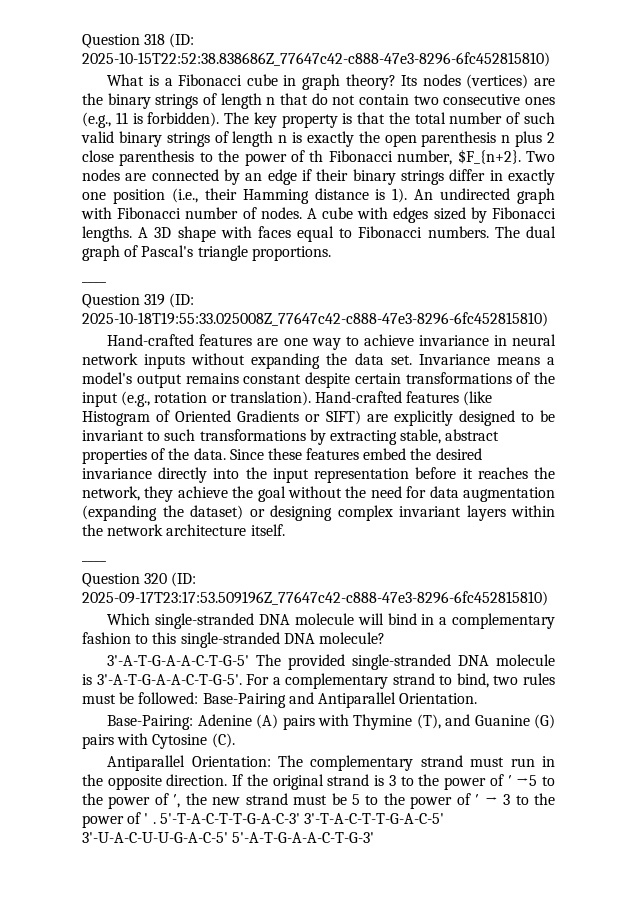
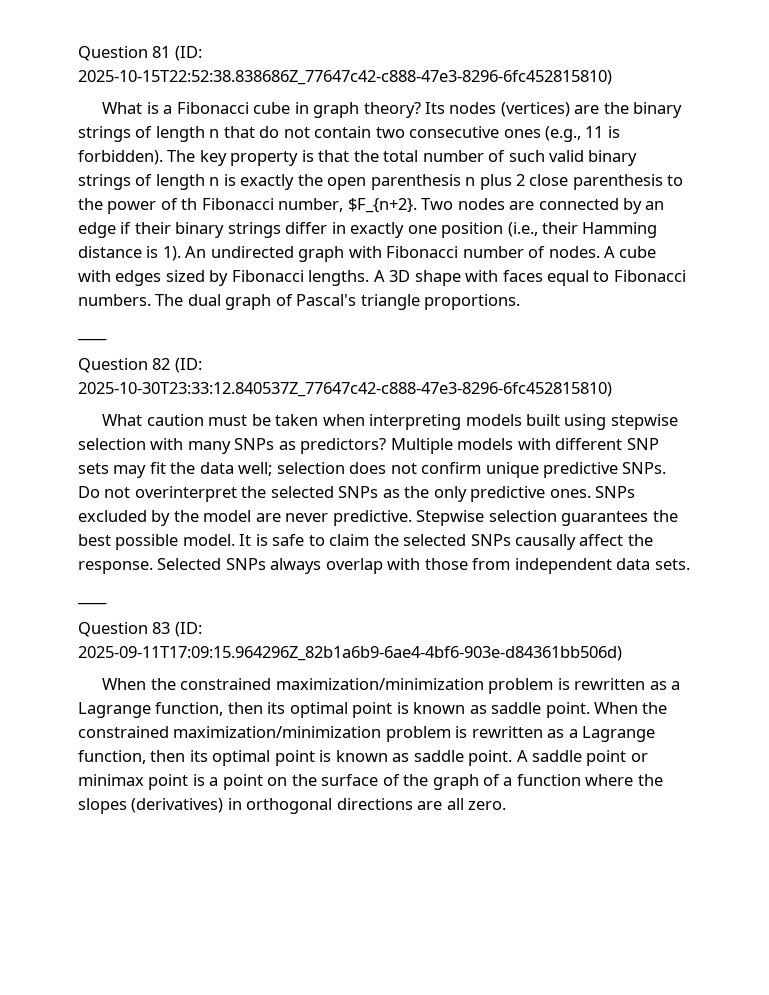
[82,33,166,48] Question 318 -> [78,46,171,61] Question 81
[144,293,195,308] [82,312,548,327] [107,334,556,350] [82,353,555,369] [82,372,555,388] [82,391,493,407] [82,410,556,426] [82,429,500,445] [82,448,482,464] [82,467,555,483] [82,486,555,502] [82,505,555,521] [82,524,285,536] [82,560,106,562] [82,572,197,587] [82,591,548,606] [107,613,555,629] [82,632,385,648] [107,654,555,670] [82,673,555,689] [82,692,478,708] [107,714,555,730] [82,733,235,749] [107,755,555,771] [82,774,556,790] [82,793,556,809] [82,812,444,828] [82,832,375,843] 319 (ID: 2025-10-18T19:55:33.025008Z_77647c42-c888-47e3-8296-6fc452815810) // Hand-crafted features are one way to achieve invariance in neural network inputs without expanding the data set. Invariance means a model's output remains constant despite certain transformations of the input (e.g., rotation or translation). Hand-crafted features (like Histogram of Oriented Gradients or SIFT) are explicitly designed to be invariant to such transformations by extracting stable, abstract properties of the data. Since these features embed the desired invariance directly into the input representation before it reaches the network, they achieve the goal without the need for data augmentation (expanding the dataset) or designing complex invariant layers within the network architecture itself. // ____ // Question 320 (ID: 2025-09-17T23:17:53.509196Z_77647c42-c888-47e3-8296-6fc452815810) // Which single-stranded DNA molecule will bind in a complementary fashion to this single-stranded DNA molecule? // 3'-A-T-G-A-A-C-T-G-5' The provided single-stranded DNA molecule is 3'-A-T-G-A-A-C-T-G-5'. For a complementary strand to bind, two rules must be followed: Base-Pairing and Antiparallel Orientation. // Base-Pairing: Adenine (A) pairs with Thymine (T), and Guanine (G) pairs with Cytosine (C). // Antiparallel Orientation: The complementary strand must run in the opposite direction. If the original strand is 3 to the power of ′ →5 to the power of ′, the new strand must be 5 to the power of ′ → 3 to the power of ' . 5'-T-A-C-T-T-G-A-C-3' 3'-T-A-C-T-T-G-A-C-5' 3'-U-A-C-U-U-G-A-C-5' 5'-A-T-G-A-A-C-T-G-3' -> [152,358,202,373] [78,382,612,397] [102,414,678,430] [78,438,659,454] [78,462,667,478] [78,486,636,502] [78,510,678,526] [78,534,653,550] [78,558,690,574] [77,602,107,605] [78,622,202,637] [78,646,622,661] [102,678,680,694] [78,702,668,718] [78,726,656,742] [78,750,648,766] [78,774,663,790] [78,798,507,814] 82 (ID: 2025-10-30T23:33:12.840537Z_77647c42-c888-47e3-8296-6fc452815810) // What caution must be taken when interpreting models built using stepwise selection with many SNPs as predictors? Multiple models with different SNP sets may fit the data well; selection does not confirm unique predictive SNPs. Do not overinterpret the selected SNPs as the only predictive ones. SNPs excluded by the model are never predictive. Stepwise selection guarantees the best possible model. It is safe to claim the selected SNPs causally affect the response. Selected SNPs always overlap with those from independent data sets. // ____ // Question 83 (ID: 2025-09-11T17:09:15.964296Z_82b1a6b9-6ae4-4bf6-903e-d84361bb506d) // When the constrained maximization/minimization problem is rewritten as a Lagrange function, then its optimal point is known as saddle point. When the constrained maximization/minimization problem is rewritten as a Lagrange function, then its optimal point is known as saddle point. A saddle point or minimax point is a point on the surface of the graph of a function where the slopes (derivatives) in orthogonal directions are all zero.

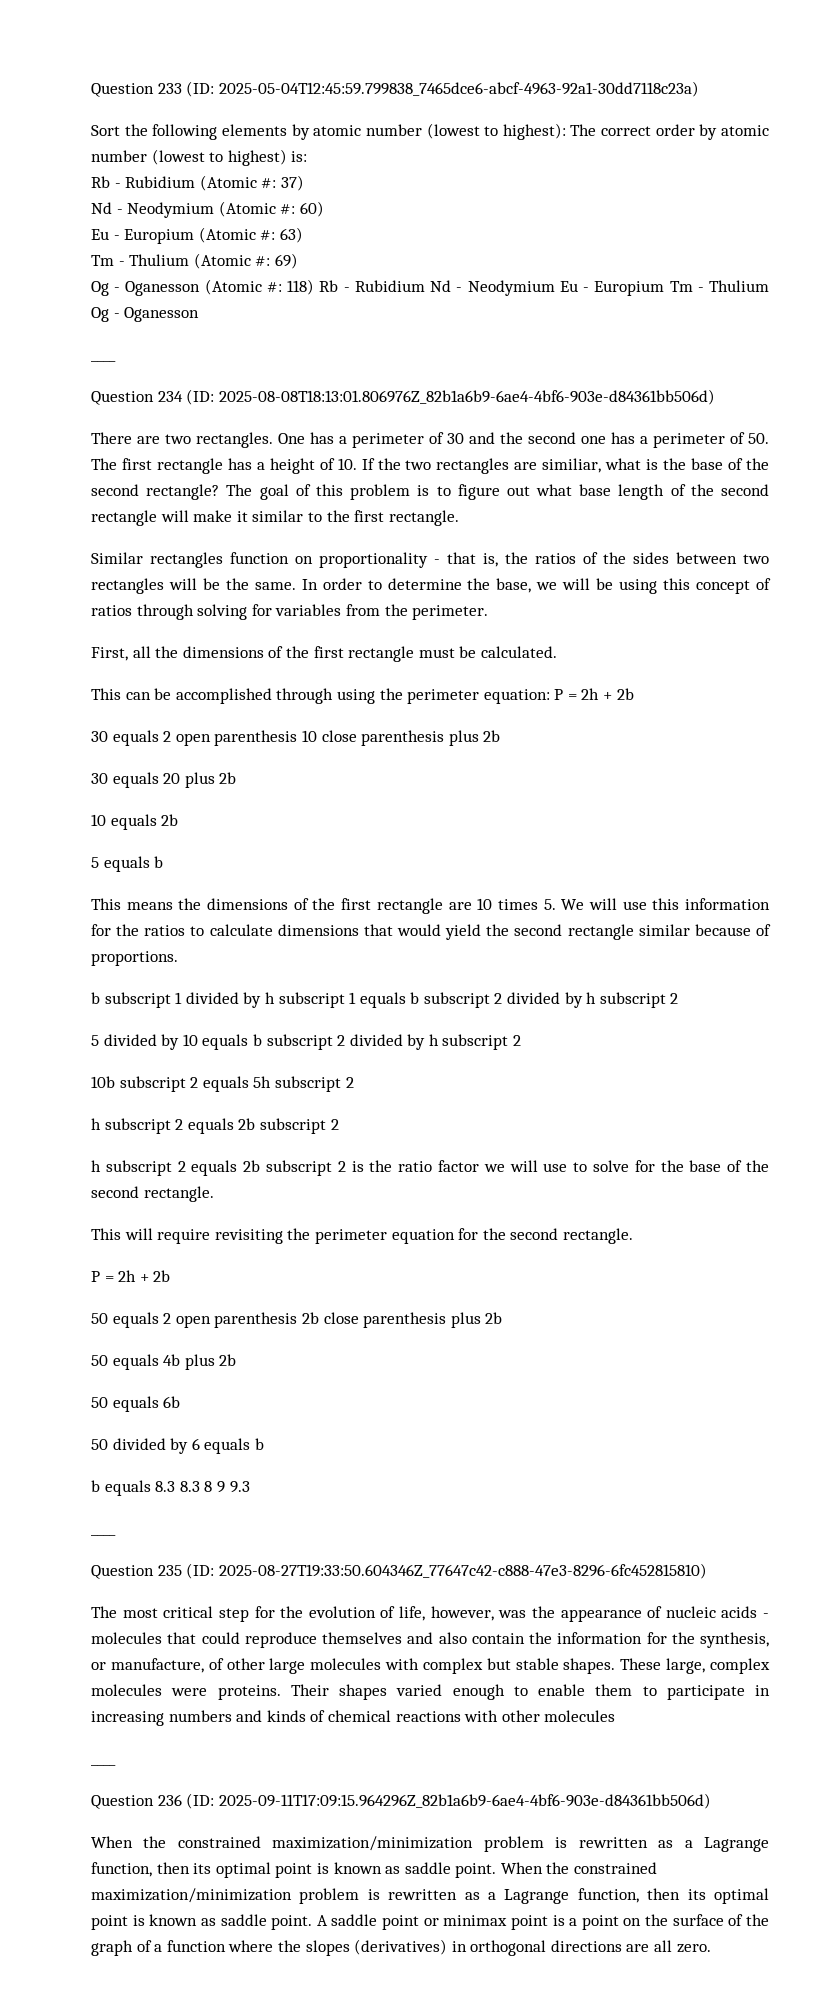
[78,46,202,61] [78,70,612,85] [102,102,683,118] [78,126,620,142] [78,150,638,166] [78,174,684,190] [78,198,665,214] [78,222,658,238] [78,246,657,262] [78,270,686,286] [78,294,521,310] [77,338,107,341] [78,358,202,373] [78,382,612,397] [102,414,678,430] [78,438,659,454] [78,462,667,478] [78,486,636,502] [78,510,678,526] [78,534,653,550] [78,558,690,574] [77,602,107,605] [78,622,171,637] Question 81 (ID: 2025-10-15T22:52:38.838686Z_77647c42-c888-47e3-8296-6fc452815810) // What is a Fibonacci cube in graph theory? Its nodes (vertices) are the binary strings of length n that do not contain two consecutive ones (e.g., 11 is forbidden). The key property is that the total number of such valid binary strings of length n is exactly the open parenthesis n plus 2 close parenthesis to the power of th Fibonacci number, $F_{n+2}. Two nodes are connected by an edge if their binary strings differ in exactly one position (i.e., their Hamming distance is 1). An undirected graph with Fibonacci number of nodes. A cube with edges sized by Fibonacci lengths. A 3D shape with faces equal to Fibonacci numbers. The dual graph of Pascal's triangle proportions. // ____ // Question 82 (ID: 2025-10-30T23:33:12.840537Z_77647c42-c888-47e3-8296-6fc452815810) // What caution must be taken when interpreting models built using stepwise selection with many SNPs as predictors? Multiple models with different SNP sets may fit the data well; selection does not confirm unique predictive SNPs. Do not overinterpret the selected SNPs as the only predictive ones. SNPs excluded by the model are never predictive. Stepwise selection guarantees the best possible model. It is safe to claim the selected SNPs causally affect the response. Selected SNPs always overlap with those from independent data sets. // ____ // Question 83 -> [91,81,699,97] [91,123,769,140] [91,149,308,166] [91,175,304,191] [91,201,324,218] [91,227,303,244] [91,253,298,269] [91,279,770,296] [91,307,200,322] [91,360,116,362] [91,389,715,405] [91,432,769,448] [91,458,769,474] [91,484,769,500] [91,510,459,526] [91,552,769,568] [91,578,772,594] [91,604,489,620] [91,646,557,662] [91,688,634,704] [91,730,501,746] [91,772,237,788] [91,814,179,830] [91,856,164,872] [91,898,770,914] [91,924,771,940] [91,951,178,966] [91,992,679,1008] [91,1034,522,1050] [91,1076,354,1092] [91,1118,339,1134] [91,1160,769,1176] [91,1186,214,1202] [91,1228,633,1244] [91,1270,171,1282] [91,1312,503,1328] [91,1354,237,1370] [91,1396,181,1412] [91,1438,264,1454] [91,1480,250,1496] [91,1534,116,1536] [91,1563,707,1579] [91,1606,769,1622] [91,1632,769,1648] [91,1658,770,1674] [91,1684,770,1700] [91,1710,616,1726] [91,1764,116,1766] [91,1794,182,1809] Question 233 (ID: 2025-05-04T12:45:59.799838_7465dce6-abcf-4963-92a1-30dd7118c23a) // Sort the following elements by atomic number (lowest to highest): The correct order by atomic number (lowest to highest) is: // Rb - Rubidium (Atomic #: 37) // Nd - Neodymium (Atomic #: 60) // Eu - Europium (Atomic #: 63) // Tm - Thulium (Atomic #: 69) // Og - Oganesson (Atomic #: 118) Rb - Rubidium Nd - Neodymium Eu - Europium Tm - Thulium Og - Oganesson // ____ // Question 234 (ID: 2025-08-08T18:13:01.806976Z_82b1a6b9-6ae4-4bf6-903e-d84361bb506d) // There are two rectangles. One has a perimeter of 30 and the second one has a perimeter of 50. The first rectangle has a height of 10. If the two rectangles are similiar, what is the base of the second rectangle? The goal of this problem is to figure out what base length of the second rectangle will make it similar to the first rectangle. // Similar rectangles function on proportionality - that is, the ratios of the sides between two rectangles will be the same. In order to determine the base, we will be using this concept of ratios through solving for variables from the perimeter. // First, all the dimensions of the first rectangle must be calculated. // This can be accomplished through using the perimeter equation: P = 2h + 2b // 30 equals 2 open parenthesis 10 close parenthesis plus 2b // 30 equals 20 plus 2b // 10 equals 2b // 5 equals b // This means the dimensions of the first rectangle are 10 times 5. We will use this information for the ratios to calculate dimensions that would yield the second rectangle similar because of proportions. // b subscript 1 divided by h subscript 1 equals b subscript 2 divided by h subscript 2 // 5 divided by 10 equals b subscript 2 divided by h subscript 2 // 10b subscript 2 equals 5h subscript 2 // h subscript 2 equals 2b subscript 2 // h subscript 2 equals 2b subscript 2 is the ratio factor we will use to solve for the base of the second rectangle. // This will require revisiting the perimeter equation for the second rectangle. // P = 2h + 2b // 50 equals 2 open parenthesis 2b close parenthesis plus 2b // 50 equals 4b plus 2b // 50 equals 6b // 50 divided by 6 equals b // b equals 8.3 8.3 8 9 9.3 // ____ // Question 235 (ID: 2025-08-27T19:33:50.604346Z_77647c42-c888-47e3-8296-6fc452815810) // The most critical step for the evolution of life, however, was the appearance of nucleic acids - molecules that could reproduce themselves and also contain the information for the synthesis, or manufacture, of other large molecules with complex but stable shapes. These large, complex molecules were proteins. Their shapes varied enough to enable them to participate in increasing numbers and kinds of chemical reactions with other molecules // ____ // Question 236

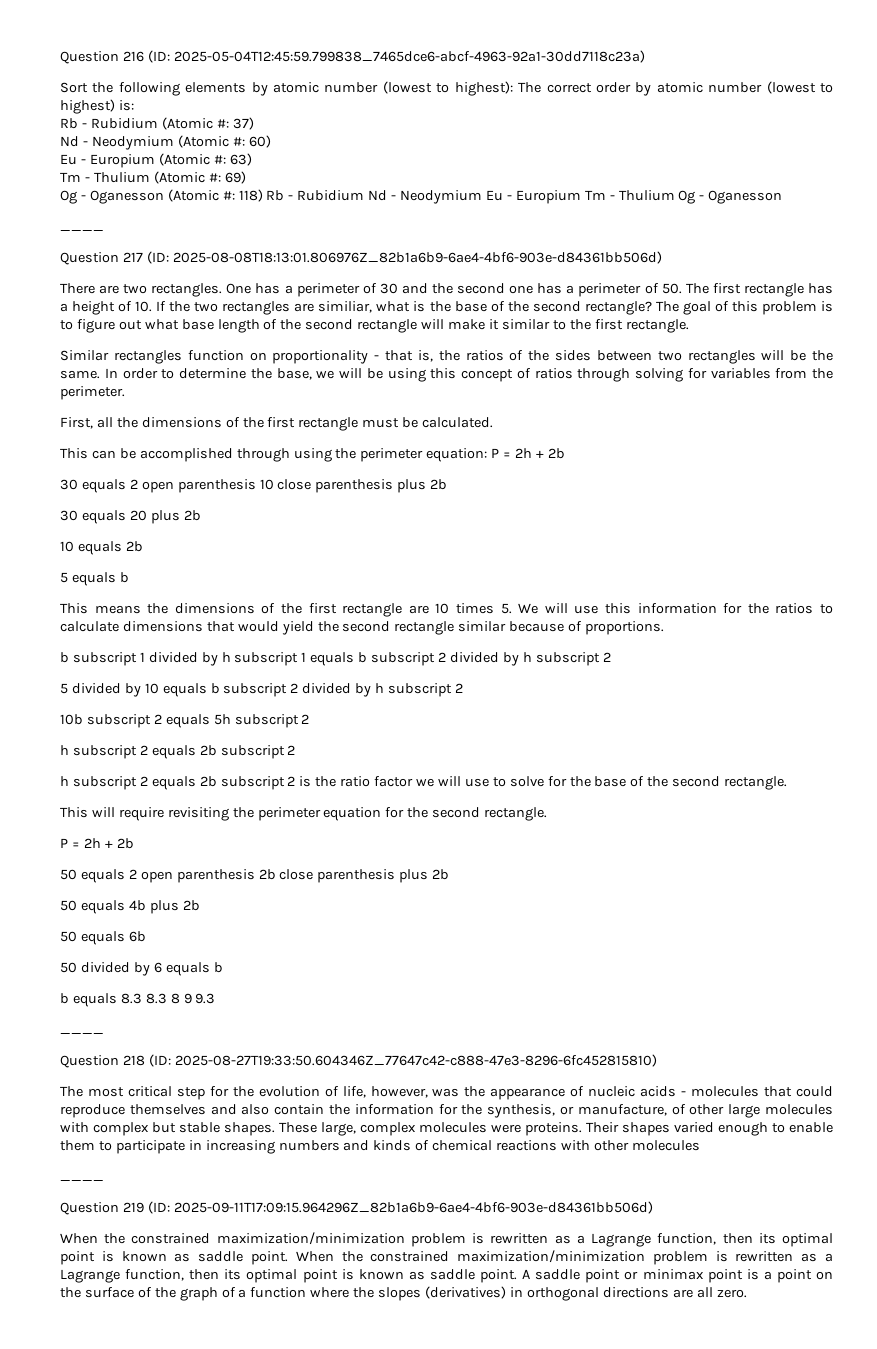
[91,83,182,97] Question 233 -> [60,51,144,64] Question 216
[157,391,183,402] 234 -> [122,252,143,262] 217
[157,1565,182,1576] 235 -> [122,1055,145,1066] 218
[157,1794,182,1806] 236 -> [122,1202,144,1213] 219

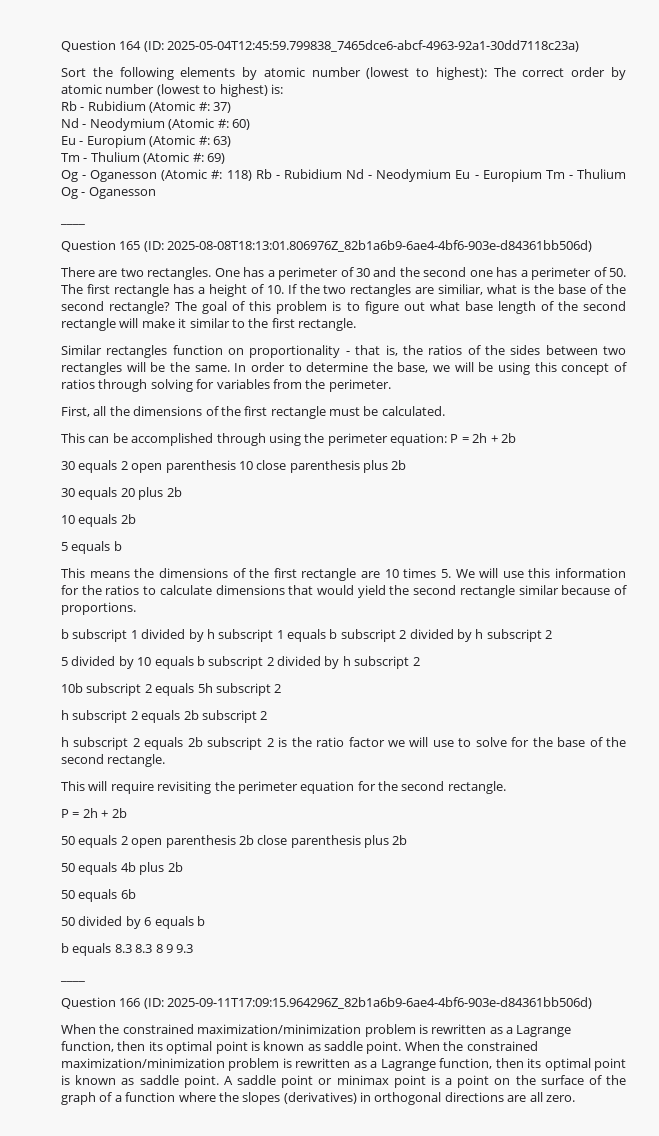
[60,51,144,64] Question 216 -> [61,40,142,52] Question 164
[122,252,143,262] 217 -> [119,241,141,250] 165
[122,1054,657,1067] [60,1086,833,1100] [60,1104,833,1118] [60,1122,833,1136] [60,1140,700,1154] [60,1180,104,1181] [60,1202,144,1215] 218 (ID: 2025-08-27T19:33:50.604346Z_77647c42-c888-47e3-8296-6fc452815810) // The most critical step for the evolution of life, however, was the appearance of nucleic acids - molecules that could reproduce themselves and also contain the information for the synthesis, or manufacture, of other large molecules with complex but stable shapes. These large, complex molecules were proteins. Their shapes varied enough to enable them to participate in increasing numbers and kinds of chemical reactions with other molecules // ____ // Question 219 -> [119,998,141,1007] 166

